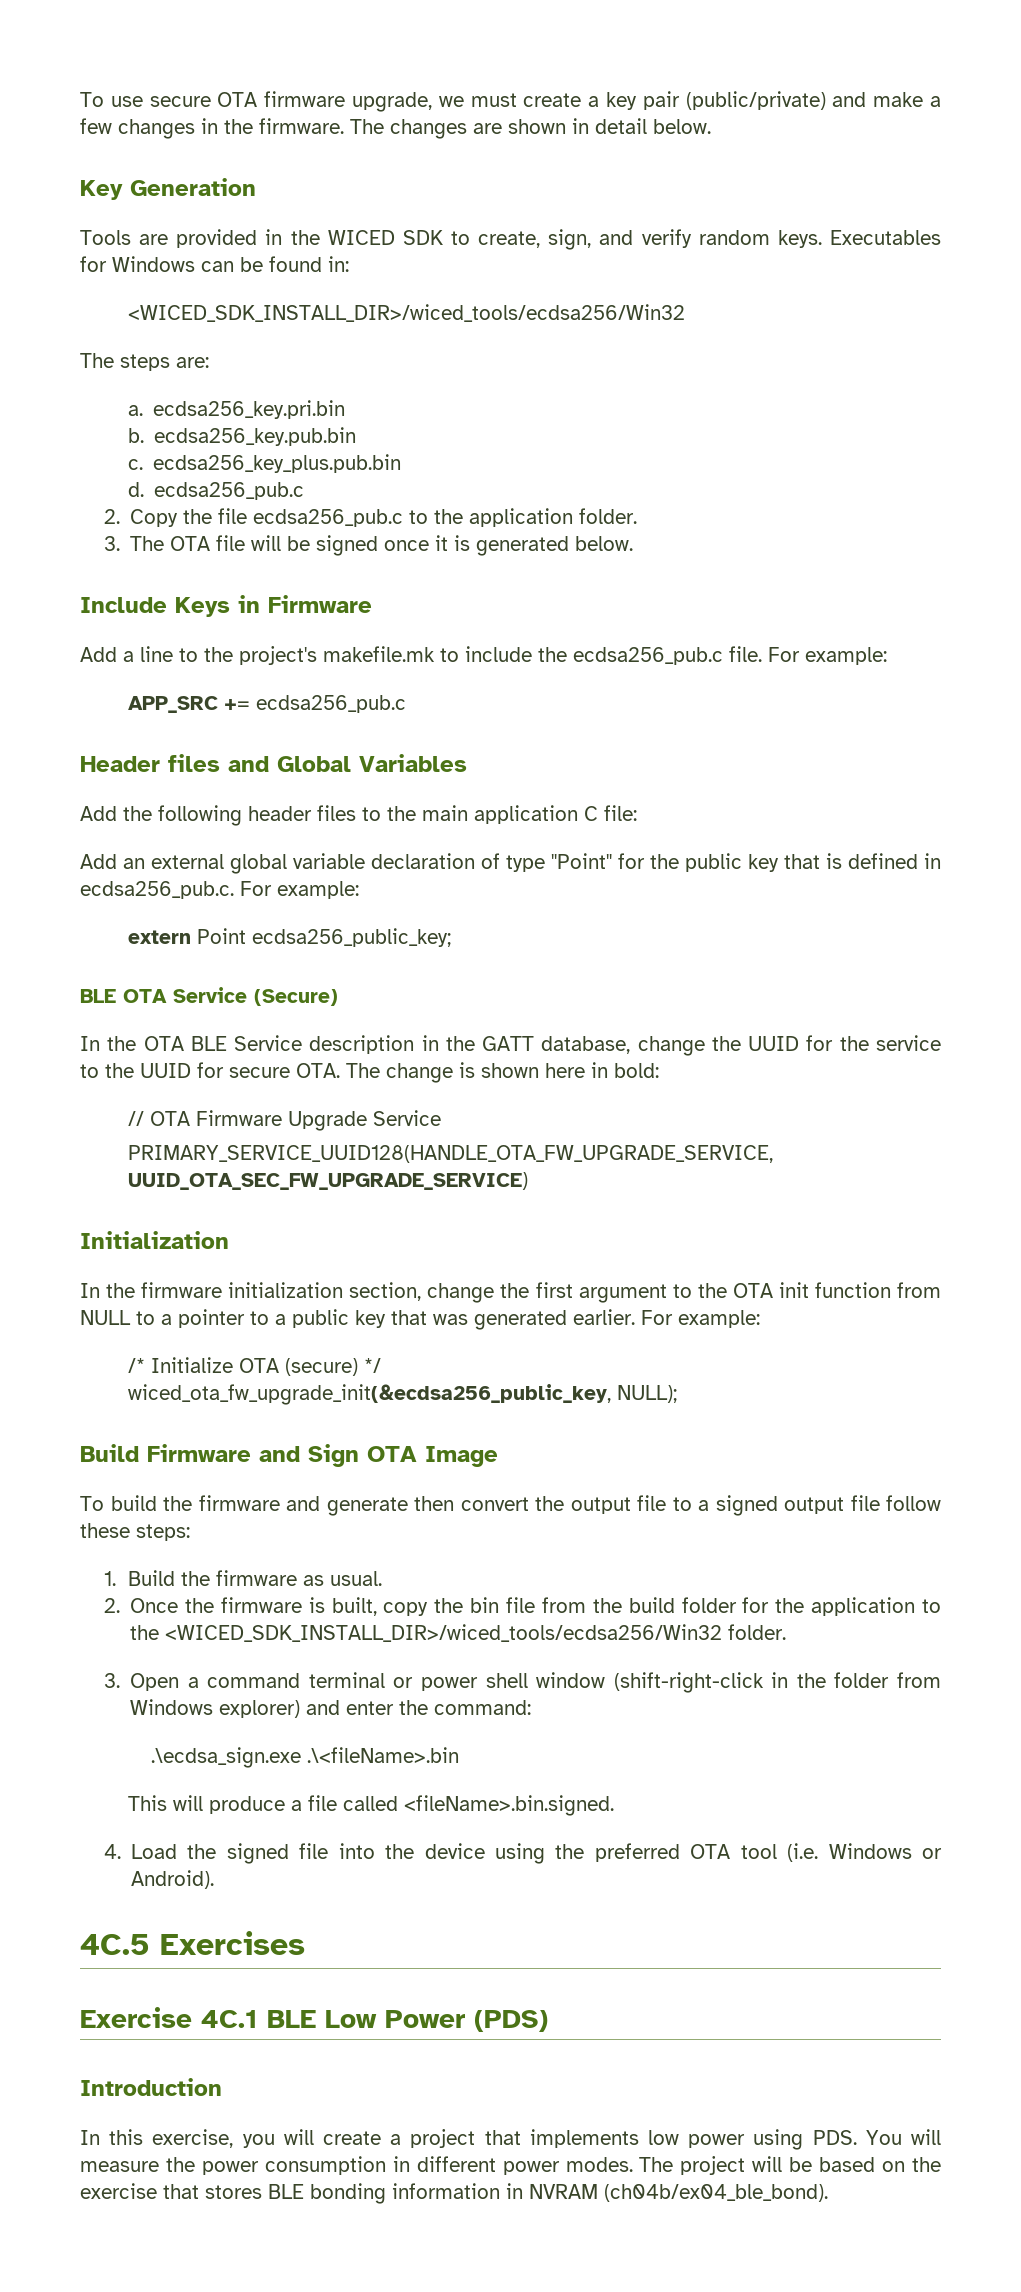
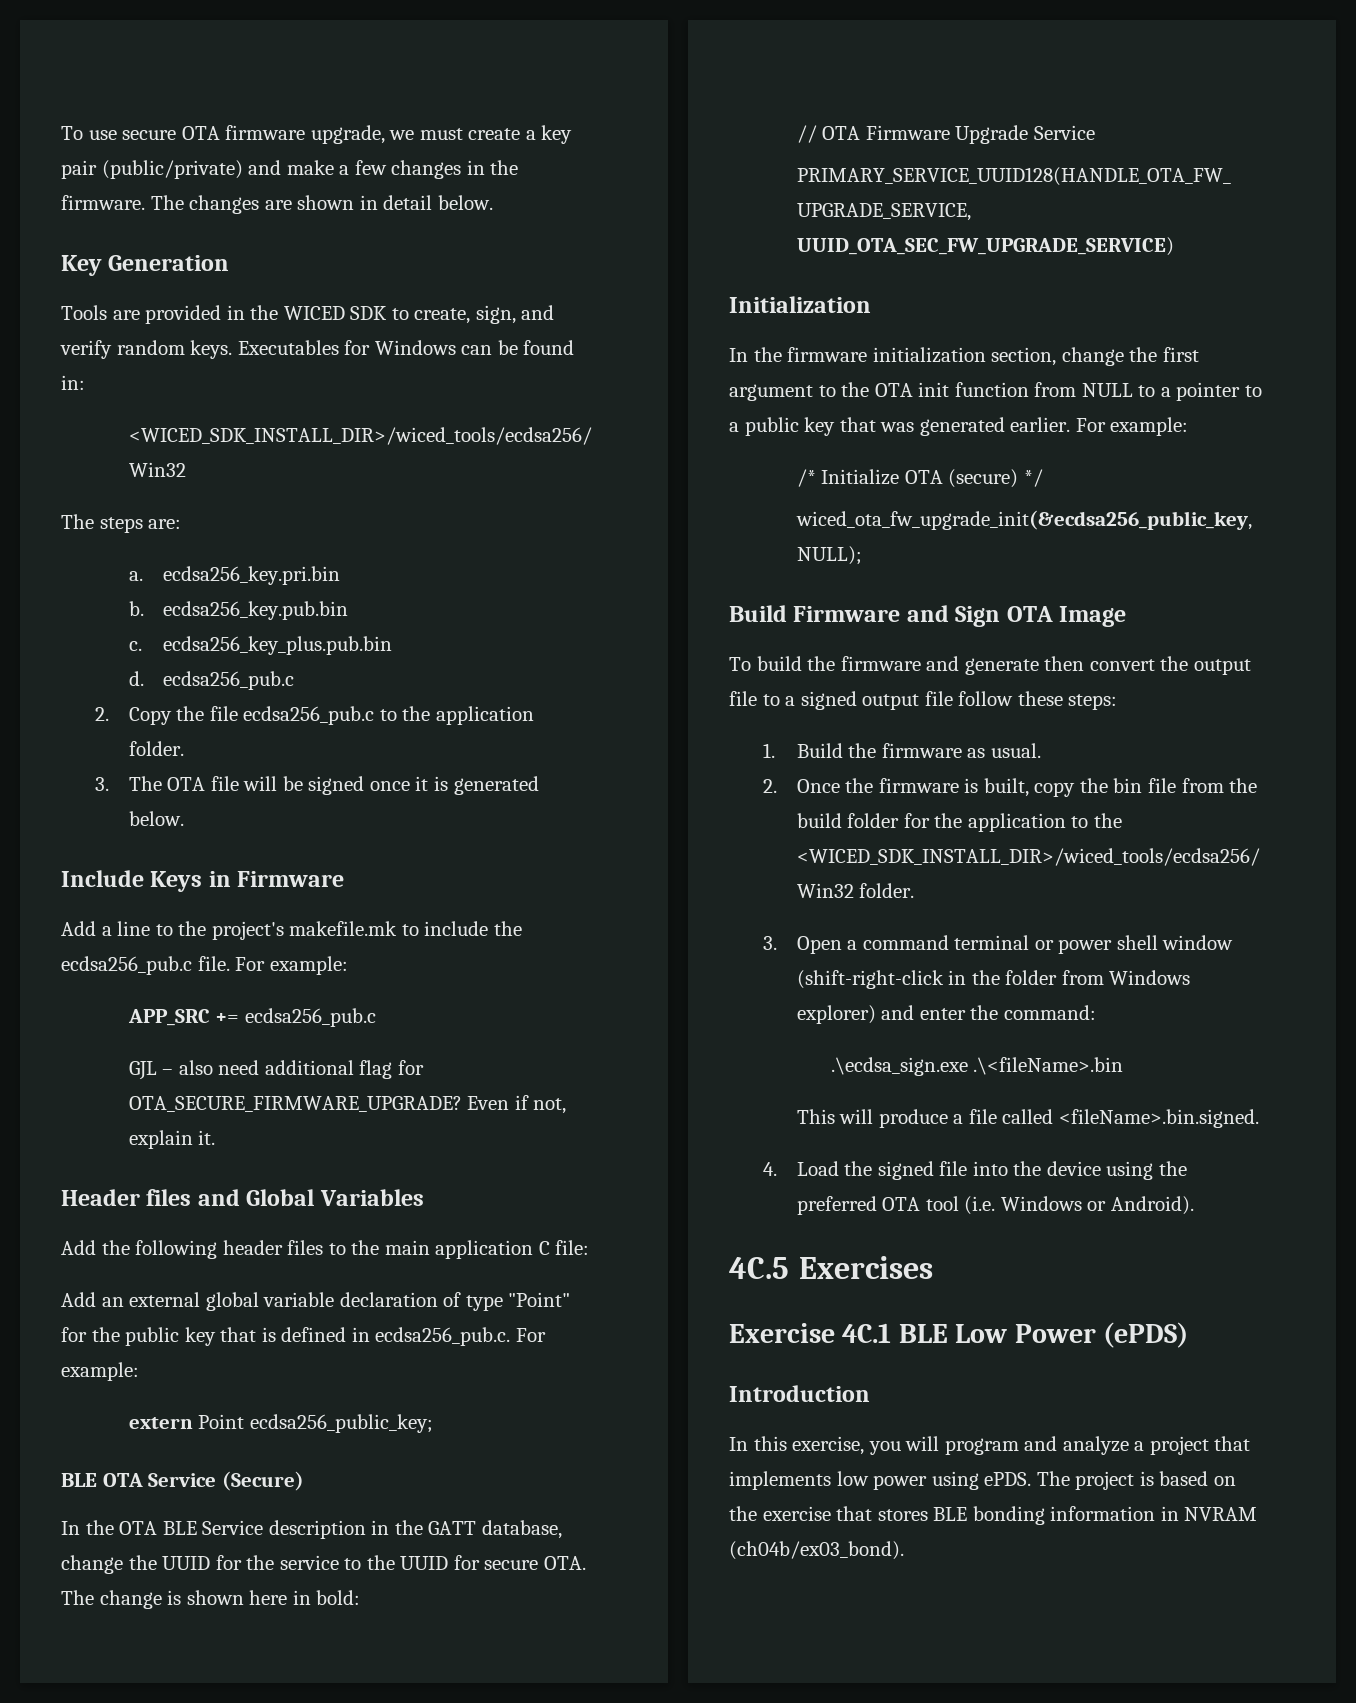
(406, 704) none -> [128,1060,424,1080] [128,1095,567,1114] [128,1130,216,1149] // GJL – also need additional flag for OTA_SECURE_FIRMWARE_UPGRADE? Even if not, explain it.
[474,2010,548,2032] (PDS) -> [1103,1322,1189,1348] (ePDS)
[323,2131,381,2145] create -> [944,1436,1129,1455] program and analyze
[812,2129,942,2145] [80,2156,813,2175] PDS. You will measure the power consumption in different power modes. The project will be -> [984,1471,1154,1490] ePDS. The project is
[604,2184,828,2202] (ch04b/ex04_ble_bond). -> [729,1541,904,1560] (ch04b/ex03_bond).

